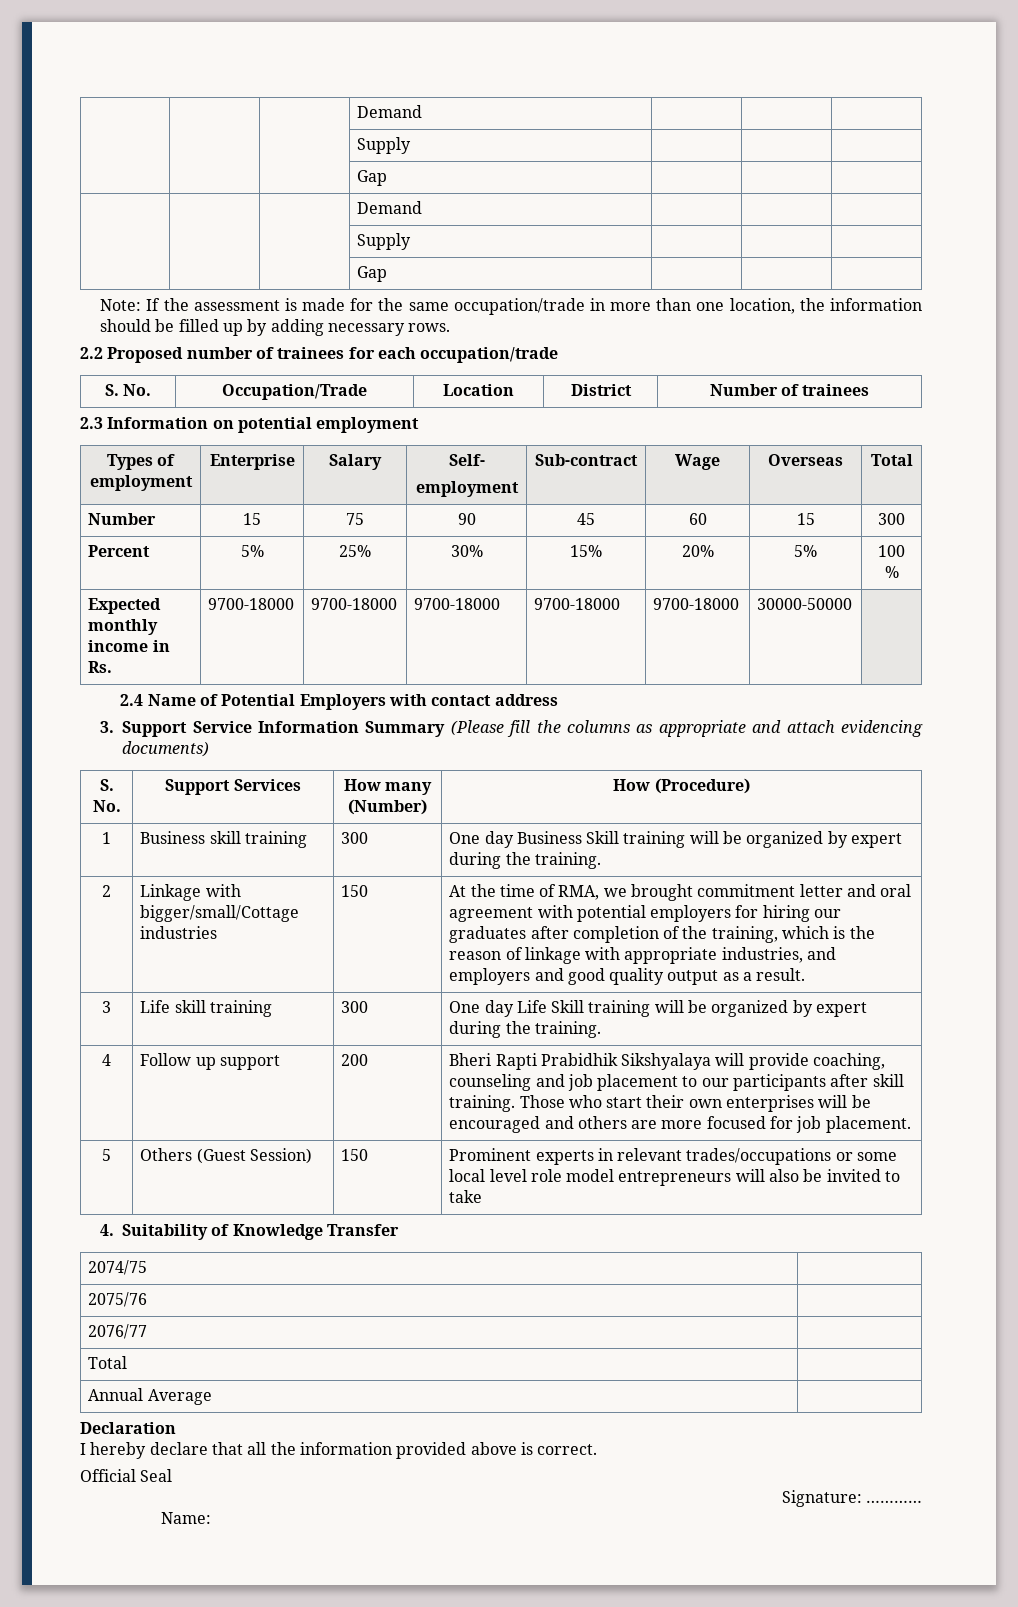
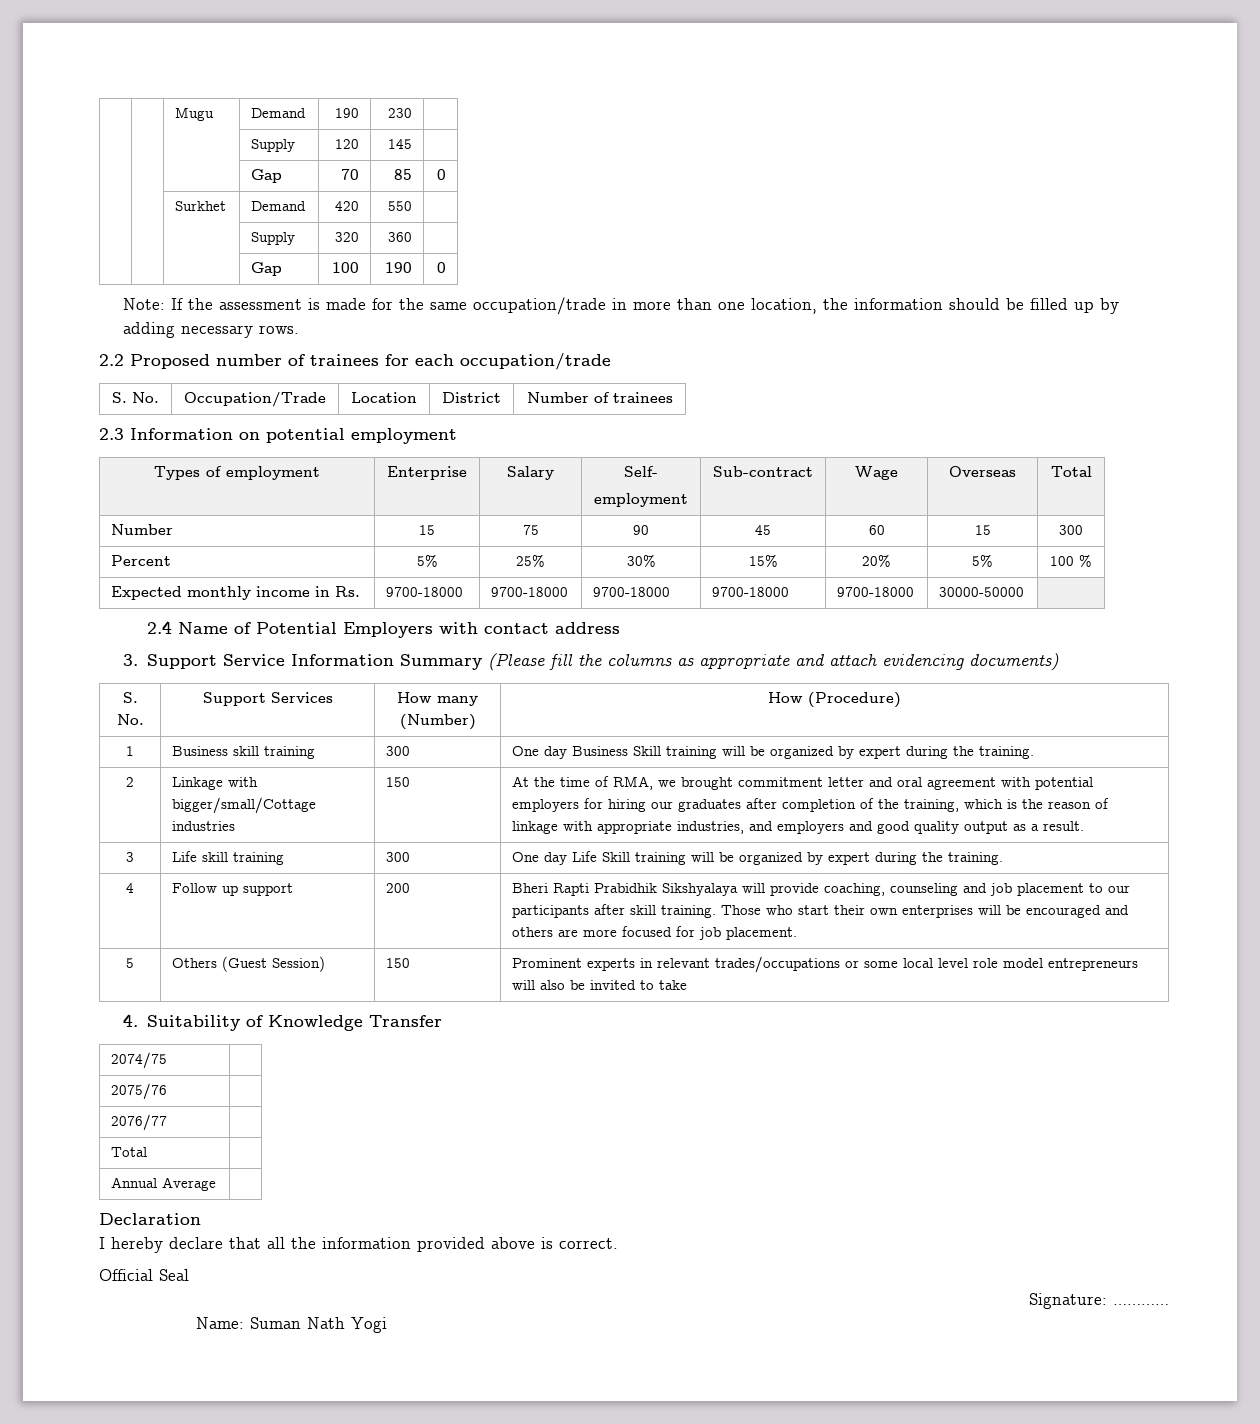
[357,105,423,118] [357,137,412,154] [357,170,388,186] [357,201,423,214] [357,233,412,250] [357,266,388,282] | | | Demand | | | // | | | Supply | | | // | | | Gap | | | // | | | Demand | | | // | | | Supply | | | // | | | Gap | | | -> [175,107,215,121] [251,108,307,118] [334,108,359,118] [387,108,412,118] [251,139,296,152] [334,139,359,149] [387,139,412,149] [251,169,283,183] [340,169,359,180] [393,169,412,180] [436,169,446,180] [175,201,227,211] [251,201,307,211] [334,201,359,211] [387,201,412,211] [251,232,296,245] [334,232,359,242] [387,232,412,242] [251,262,283,276] [331,262,359,273] [384,262,412,273] [436,262,446,273] | | Mugu | Demand | 190 | 230 | // | | | Supply | 120 | 145 | // | | | Gap | 70 | 85 | 0 // | | Surkhet | Demand | 420 | 550 | // | | | Supply | 320 | 360 | // | | | Gap | 100 | 190 | 0
(211, 1518) none -> [249,1317,387,1333] Suman Nath Yogi

